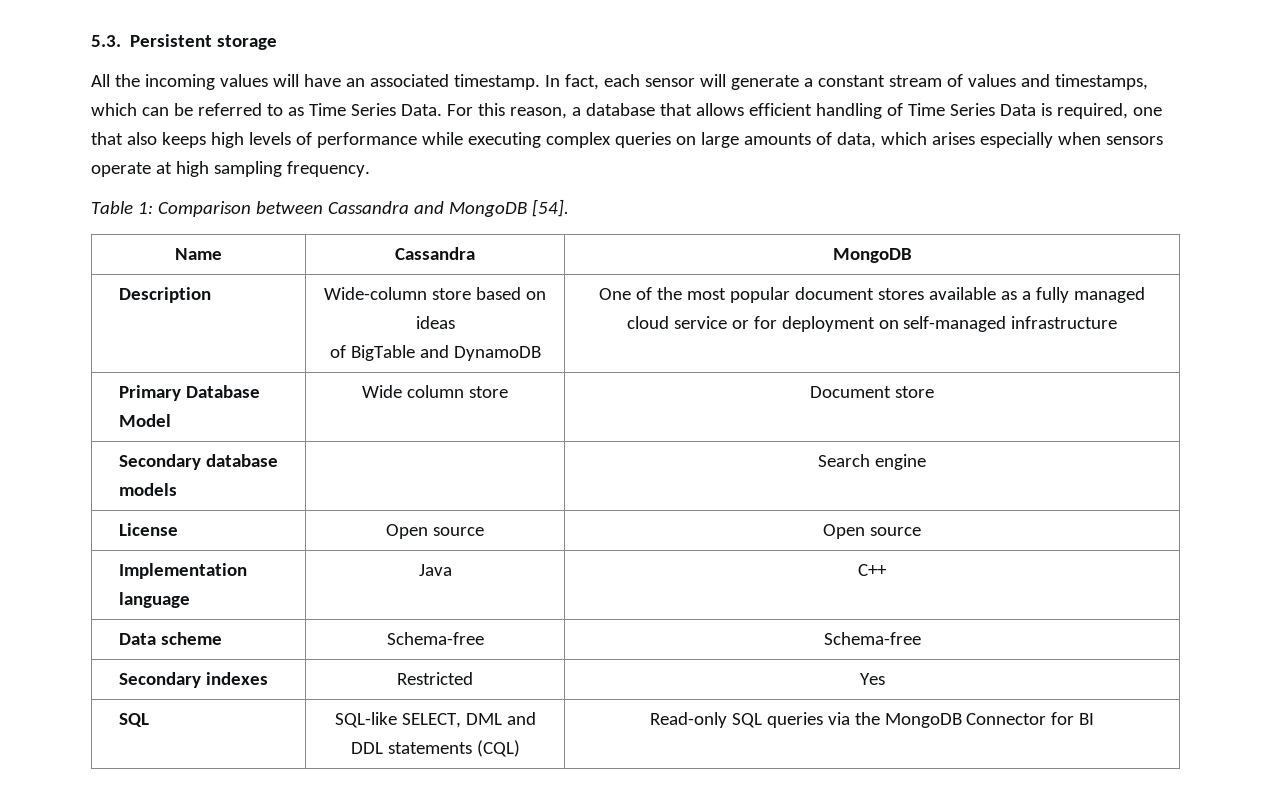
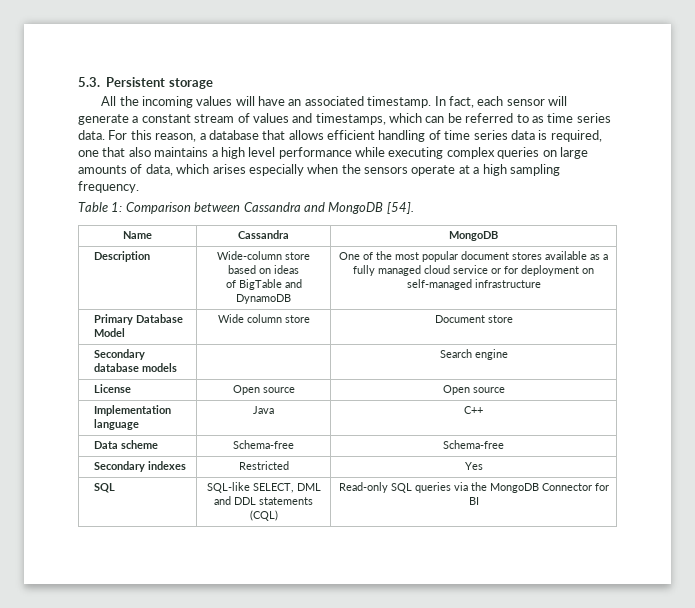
[308,103,442,116] Time Series Data. -> [547,113,611,123] [78,130,105,140] time series data.
[907,103,1036,116] Time Series Data -> [444,130,535,140] time series data
[161,132,312,148] keeps high levels of -> [154,147,276,159] maintains a high level
(1101, 138) none -> [341,164,361,174] the
(172, 168) none -> [473,167,480,174] a

